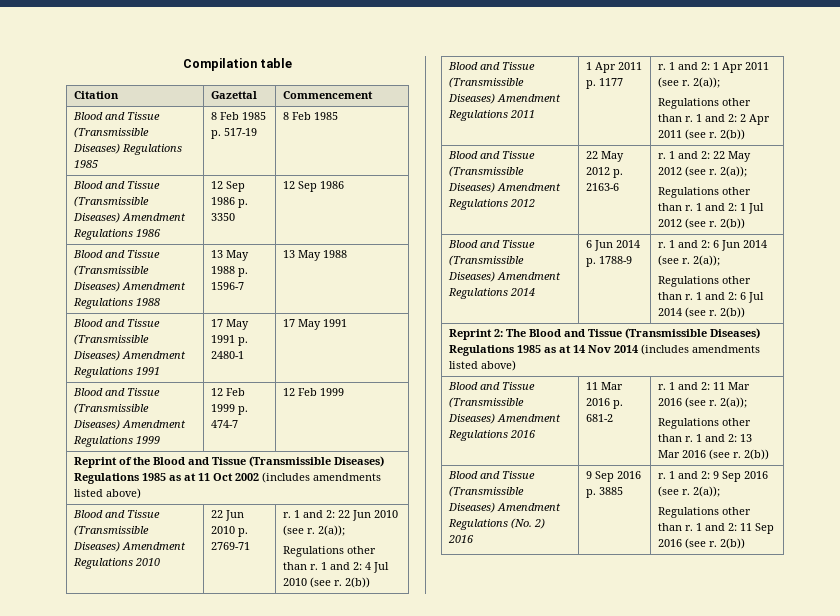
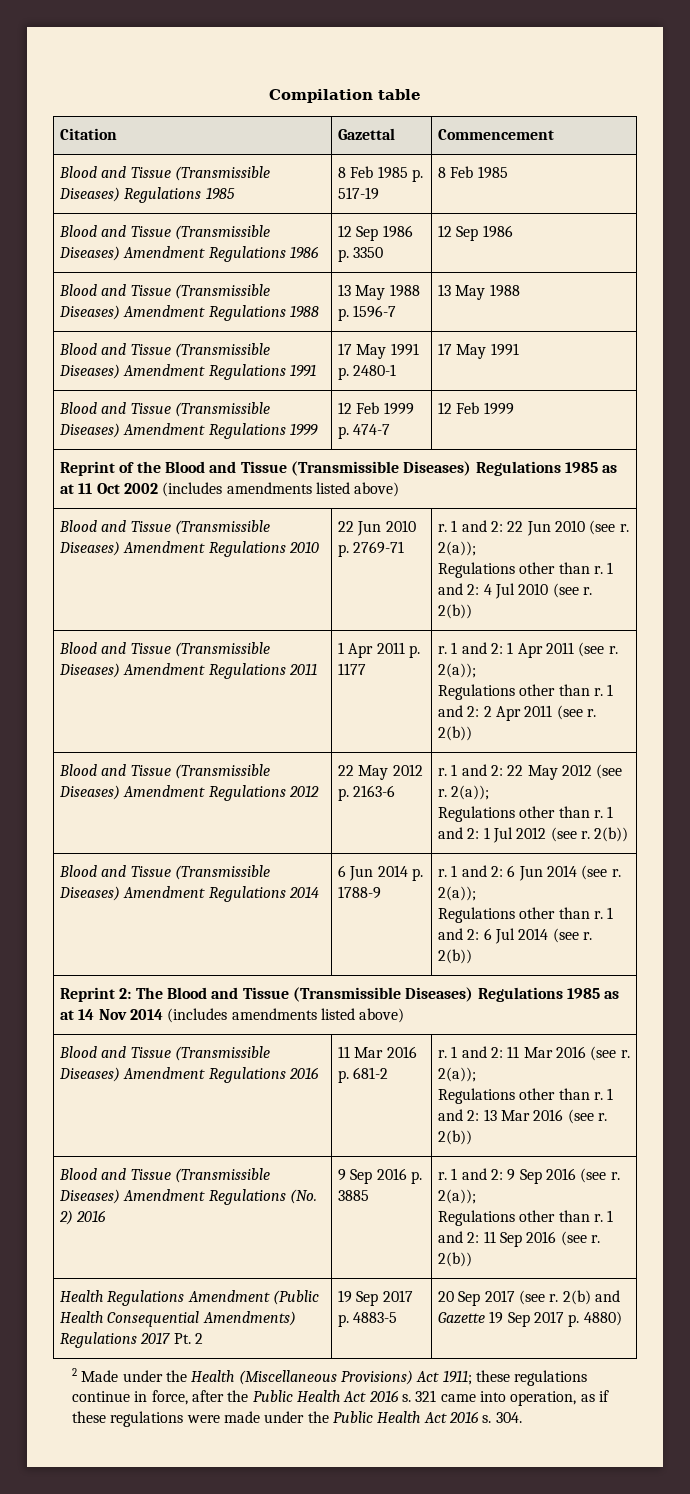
(746, 543) none -> [60,1290,320,1306] [60,1311,296,1327] [60,1332,204,1348] [338,1290,413,1306] [338,1312,398,1327] [438,1290,620,1306] [438,1311,622,1327] [72,1368,588,1386] [72,1390,609,1406] [72,1411,522,1427] // Health Regulations Amendment (Public Health Consequential Amendments) Regulations 2017 Pt. 2 | 19 Sep 2017 p. 4883-5 | 20 Sep 2017 (see r. 2(b) and Gazette 19 Sep 2017 p. 4880) // 2 Made under the Health (Miscellaneous Provisions) Act 1911; these regulations continue in force, after the Public Health Act 2016 s. 321 came into operation, as if these regulations were made under the Public Health Act 2016 s. 304.

